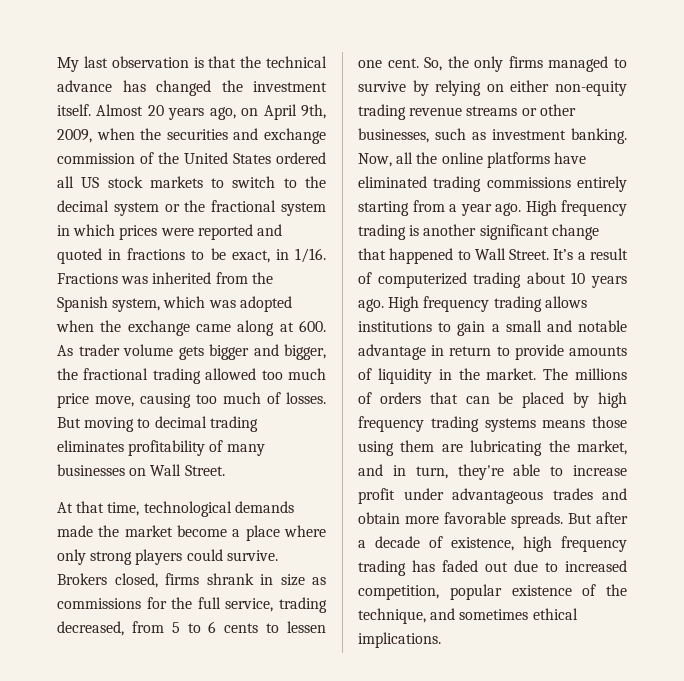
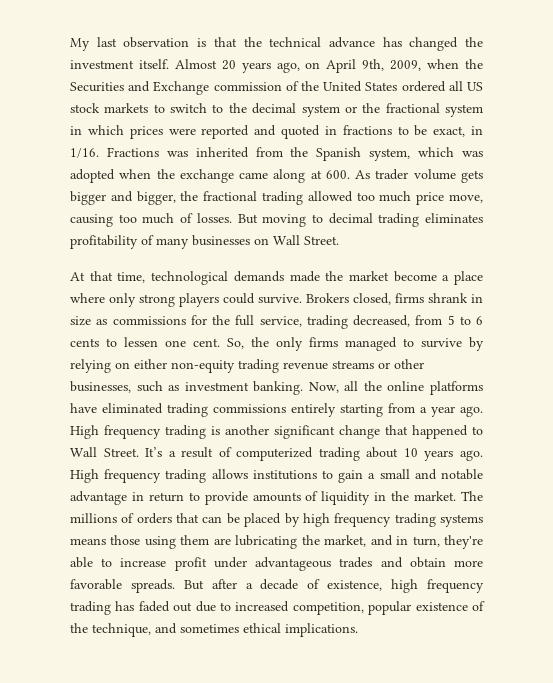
[166,128,326,144] securities and exchange -> [70,81,210,95] Securities and Exchange

